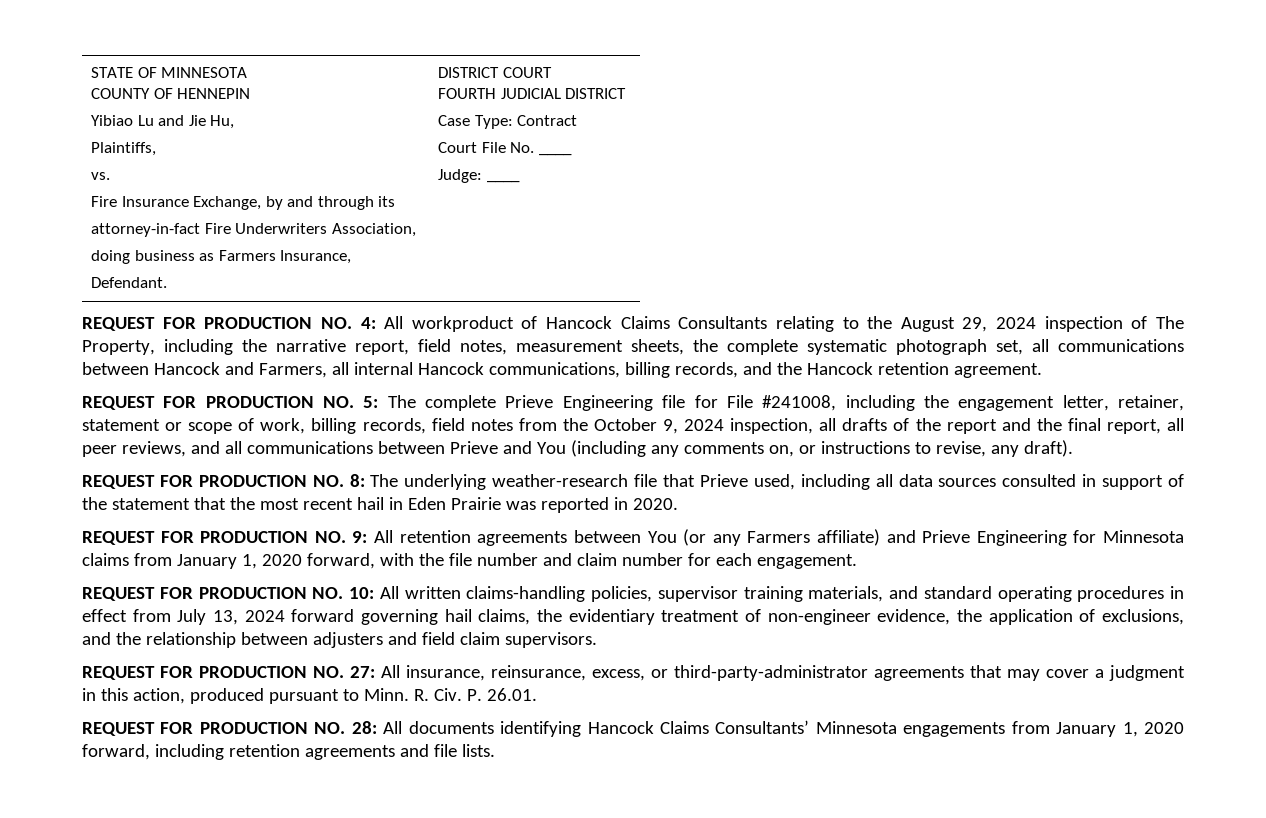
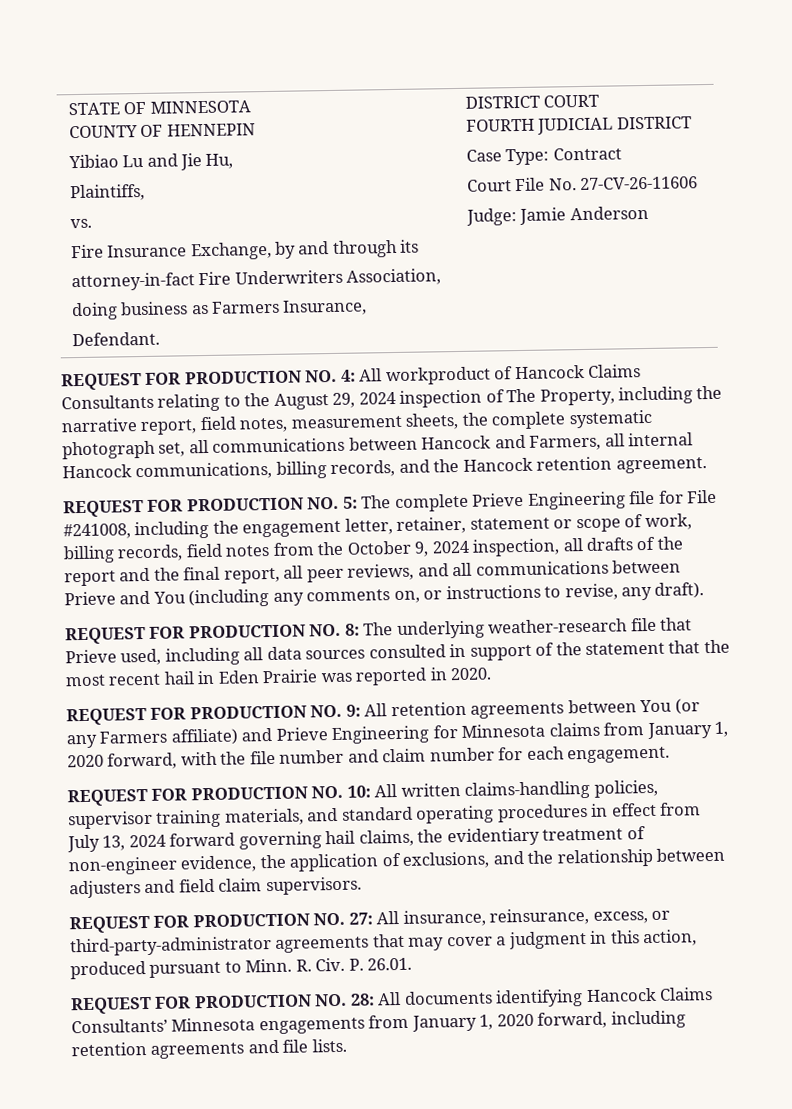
[538,153,572,156] ____ -> [580,176,699,191] 27-CV-26-11606
[486,180,520,183] ____ -> [519,205,649,225] Jamie Anderson

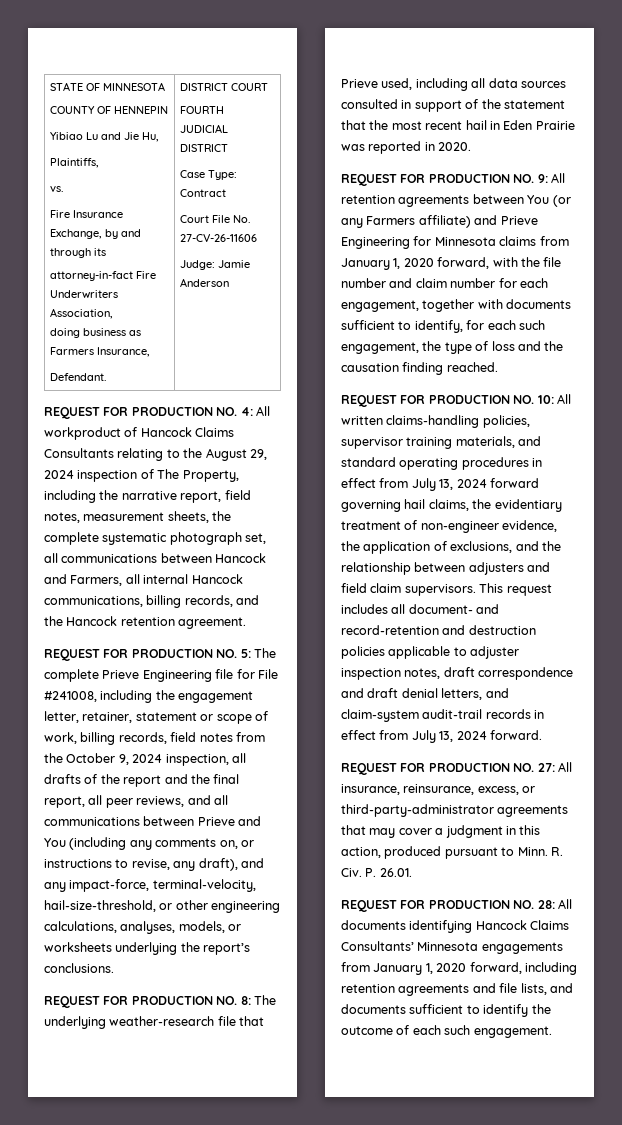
[654,582,705,599] draft). -> [198,858,264,871] [44,879,256,892] [44,900,281,913] [44,921,242,934] [44,942,251,955] [44,963,114,973] draft), and any impact-force, terminal-velocity, hail-size-threshold, or other engineering calculations, analyses, models, or worksheets underlying the report’s conclusions.
[567,746,671,764] engagement. -> [341,299,572,312] [341,320,545,333] [341,341,564,354] [341,362,498,375] engagement, together with documents sufficient to identify, for each such engagement, the type of loss and the causation finding reached.
(362, 886) none -> [479,583,552,596] [341,604,500,614] [341,625,536,635] [341,646,520,659] [341,667,574,680] [341,688,509,700] [341,709,545,722] [341,730,542,743] This request includes all document- and record-retention and destruction policies applicable to adjuster inspection notes, draft correspondence and draft denial letters, and claim-system audit-trail records in effect from July 13, 2024 forward.
[311,1038,347,1053] lists. -> [520,983,573,995] [341,1004,551,1017] [341,1025,552,1038] lists, and documents sufficient to identify the outcome of each such engagement.

